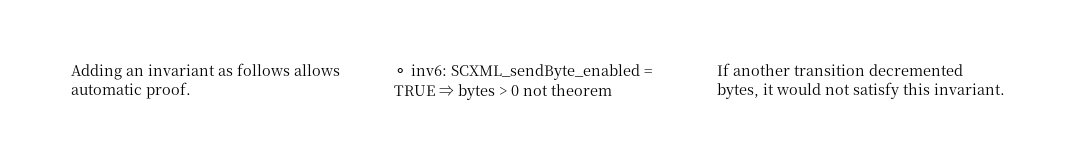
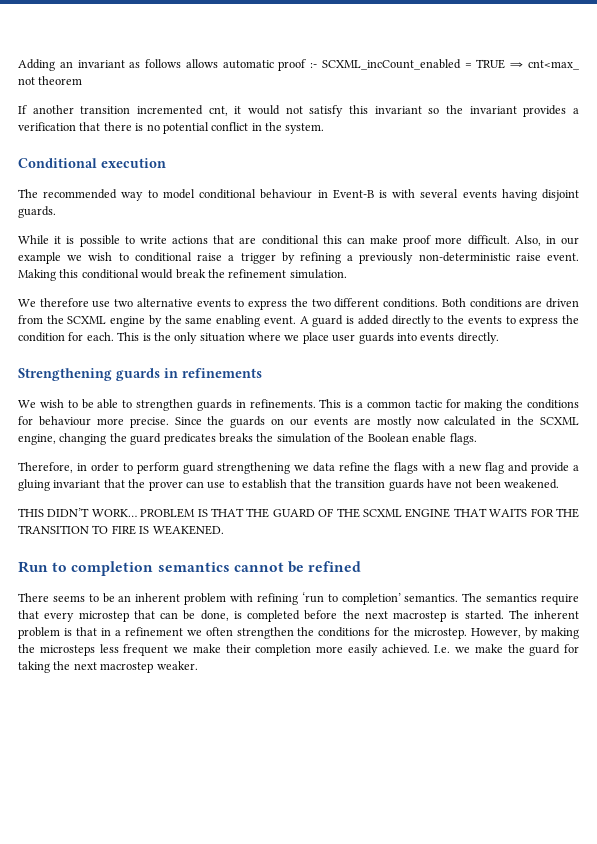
[146,82,191,99] [394,64,652,80] [394,84,519,100] proof. // ⚬ inv6: SCXML_sendByte_enabled = TRUE ⇒ bytes > 0 -> [278,59,580,71] proof :- SCXML_incCount_enabled = TRUE ⇒ cnt<max_
[869,64,963,76] [717,83,759,99] decremented bytes, -> [137,105,228,116] incremented cnt,
[934,83,1005,95] invariant. -> [374,105,580,117] [18,122,325,134] [18,158,166,168] [18,189,580,201] [18,206,56,218] [18,235,579,247] [18,252,579,264] [18,269,347,281] [18,298,580,310] [18,315,580,327] [18,332,499,344] [18,368,262,381] [18,399,579,411] [18,416,579,428] [18,433,477,445] [18,462,580,474] [18,479,559,491] [18,508,579,518] [18,525,224,535] [18,561,362,576] [18,592,580,605] [18,610,579,622] [18,627,579,639] [18,644,579,656] [18,661,198,673] invariant so the invariant provides a verification that there is no potential conflict in the system. // Conditional execution // The recommended way to model conditional behaviour in Event-B is with several events having disjoint guards. // While it is possible to write actions that are conditional this can make proof more difficult. Also, in our example we wish to conditional raise a trigger by refining a previously non-deterministic raise event. Making this conditional would break the refinement simulation. // We therefore use two alternative events to express the two different conditions. Both conditions are driven from the SCXML engine by the same enabling event. A guard is added directly to the events to express the condition for each. This is the only situation where we place user guards into events directly. // Strengthening guards in refinements // We wish to be able to strengthen guards in refinements. This is a common tactic for making the conditions for behaviour more precise. Since the guards on our events are mostly now calculated in the SCXML engine, changing the guard predicates breaks the simulation of the Boolean enable flags. // Therefore, in order to perform guard strengthening we data refine the flags with a new flag and provide a gluing invariant that the prover can use to establish that the transition guards have not been weakened. // THIS DIDN’T WORK… PROBLEM IS THAT THE GUARD OF THE SCXML ENGINE THAT WAITS FOR THE TRANSITION TO FIRE IS WEAKENED. // Run to completion semantics cannot be refined // There seems to be an inherent problem with refining ‘run to completion’ semantics. The semantics require that every microstep that can be done, is completed before the next macrostep is started. The inherent problem is that in a refinement we often strengthen the conditions for the microstep. However, by making the microsteps less frequent we make their completion more easily achieved. I.e. we make the guard for taking the next macrostep weaker.

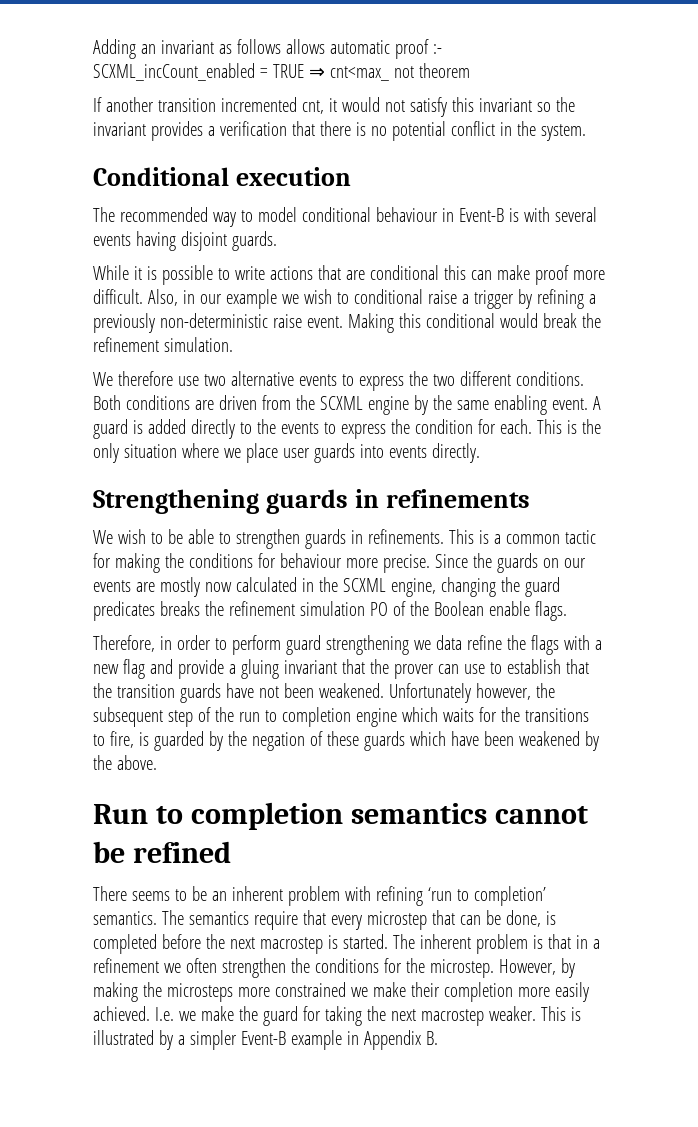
[276,433,331,443] simulation -> [228,601,388,616] refinement simulation PO
[18,508,579,518] [18,525,224,535] // THIS DIDN’T WORK… PROBLEM IS THAT THE GUARD OF THE SCXML ENGINE THAT WAITS FOR THE TRANSITION TO FIRE IS WEAKENED. -> [388,683,555,703] [93,707,589,727] [93,731,599,751] [93,755,157,770] Unfortunately however, the subsequent step of the run to completion engine which waits for the transitions to fire, is guarded by the negation of these guards which have been weakened by the above.
[99,644,169,656] less frequent -> [237,982,346,997] more constrained
(198, 665) none -> [540,1006,581,1021] [93,1030,438,1050] This is illustrated by a simpler Event-B example in Appendix B.

